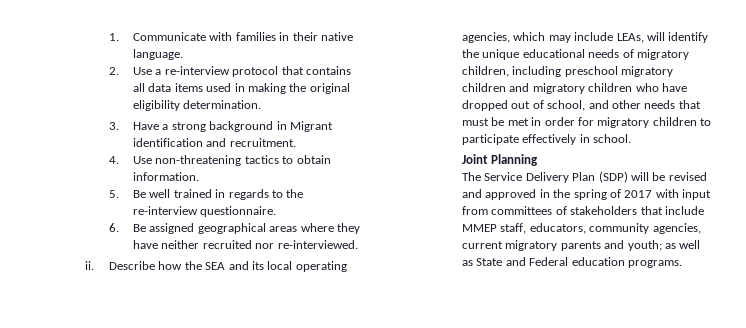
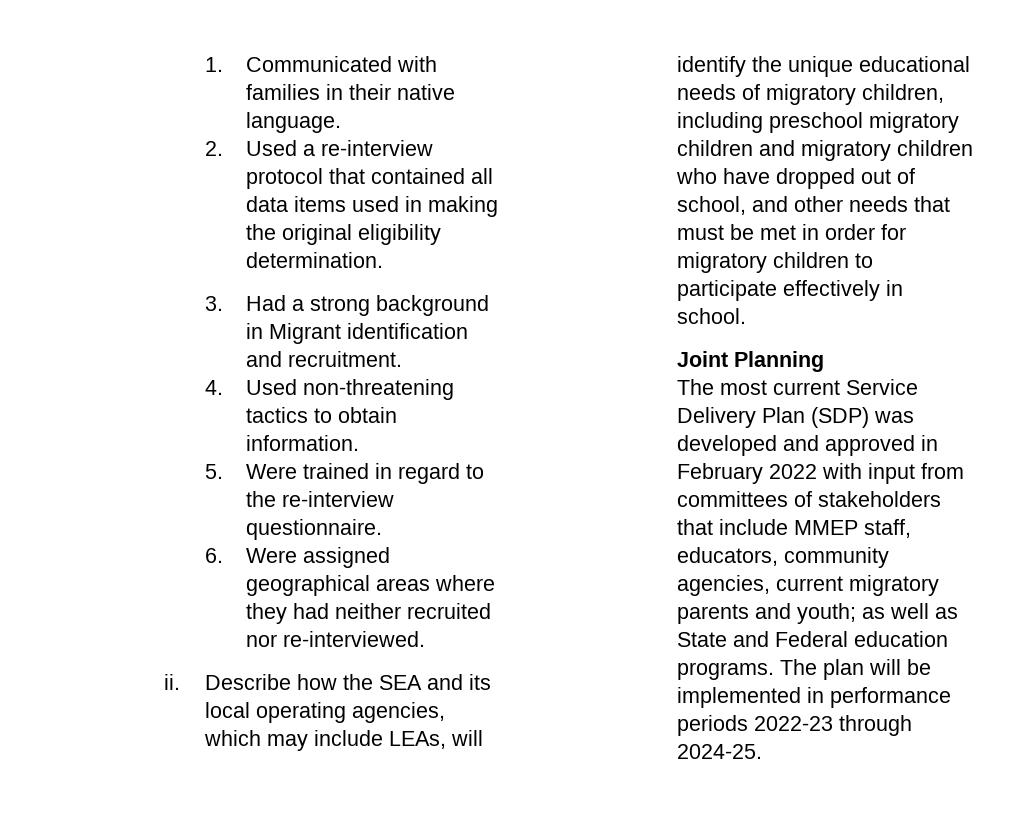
[133,32,207,41] Communicate -> [245,56,392,72] Communicated
[133,67,153,75] Use -> [245,140,297,156] Used
[305,66,351,75] contains -> [370,168,465,184] contained
[133,122,160,130] Have -> [245,295,286,311] Had
[133,156,153,164] Use -> [245,379,297,395] Used
[133,189,171,198] Be well -> [245,464,297,479] Were
[228,189,269,200] regards -> [397,463,460,484] regard
[133,224,147,232] Be -> [245,548,297,563] Were
[133,240,159,249] have -> [292,603,329,619] had
(482, 176) none -> [720,380,841,395] most current
[630,172,707,181] [462,189,653,200] will be revised and approved in the spring of 2017 -> [874,411,915,423] [677,435,939,456] [677,463,818,484] was developed and approved in February 2022
(682, 264) none -> [780,659,932,680] [677,687,952,708] [677,715,913,736] [677,744,763,759] The plan will be implemented in performance periods 2022-23 through 2024-25.

